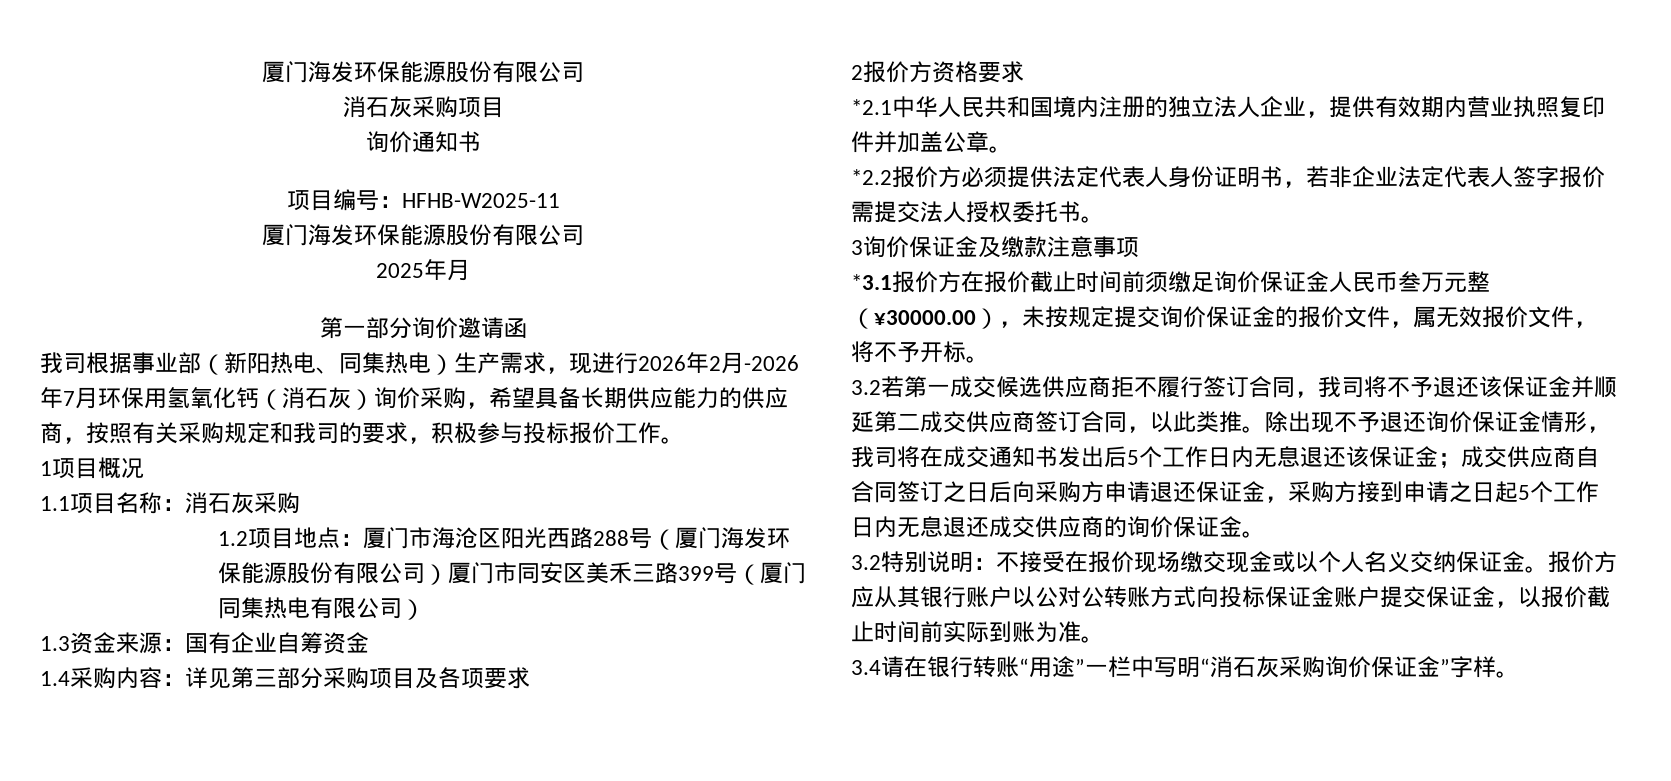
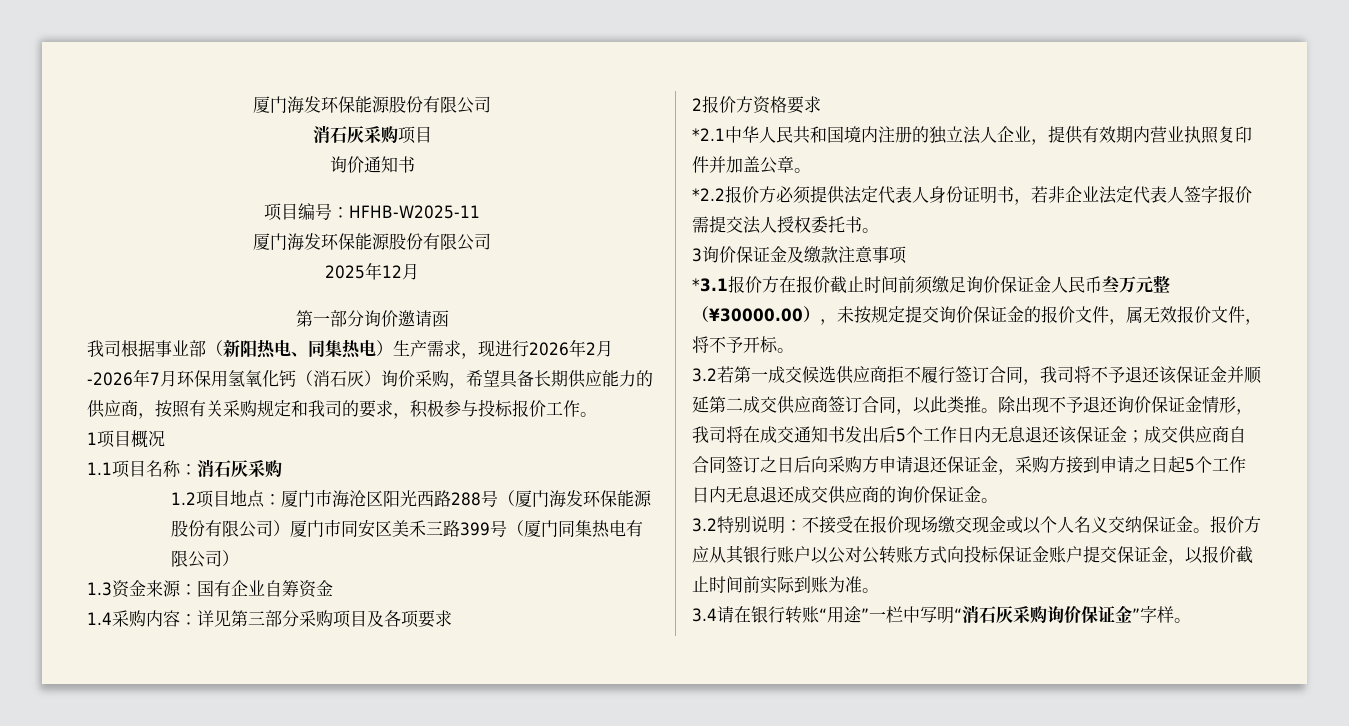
(447, 269) none -> [382,265,402,278] 12

